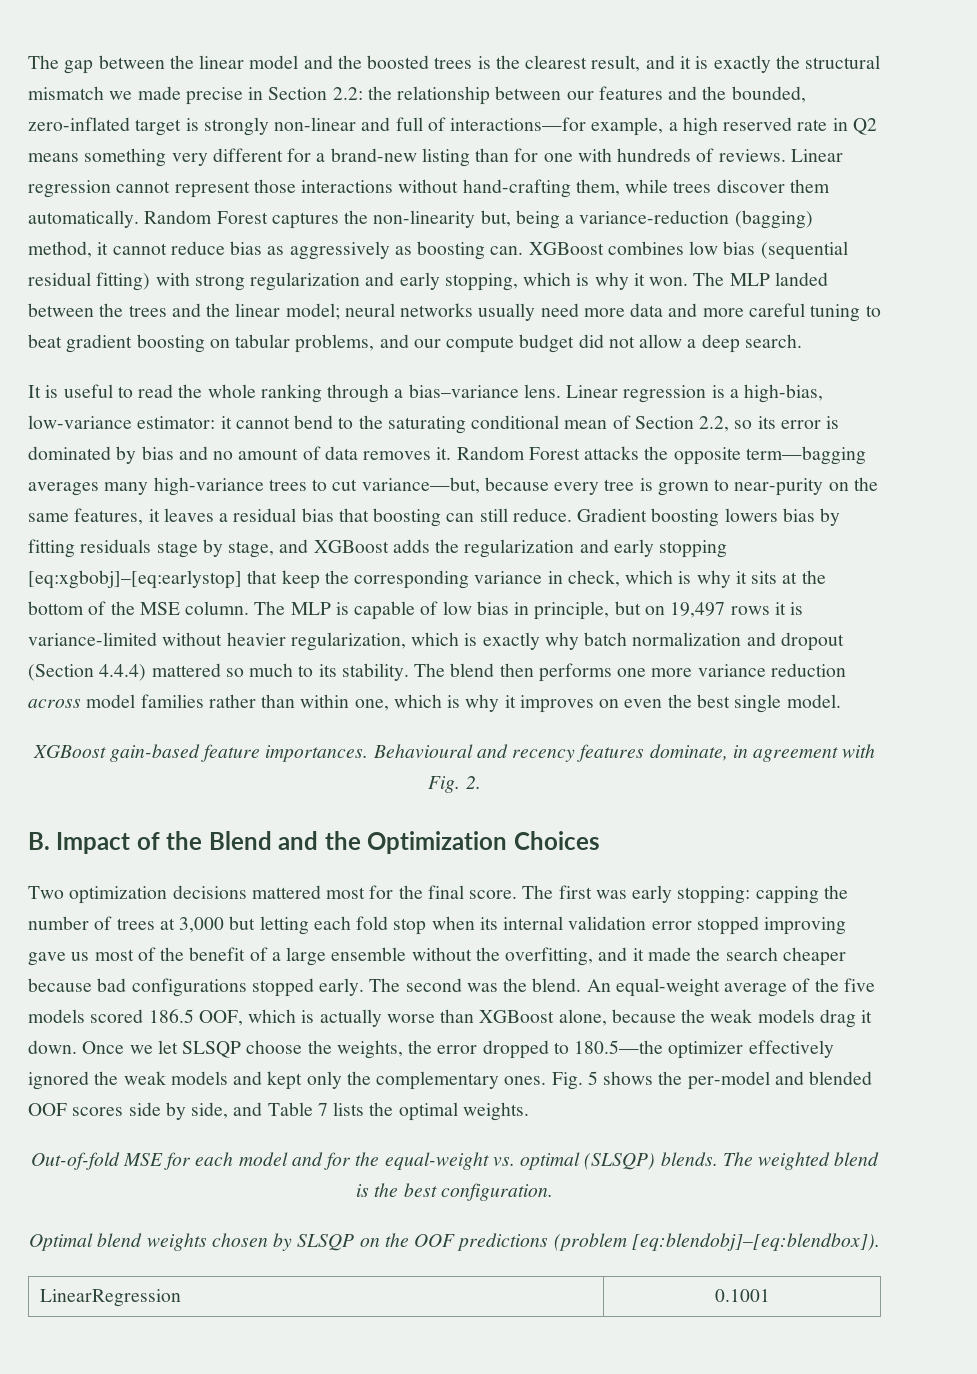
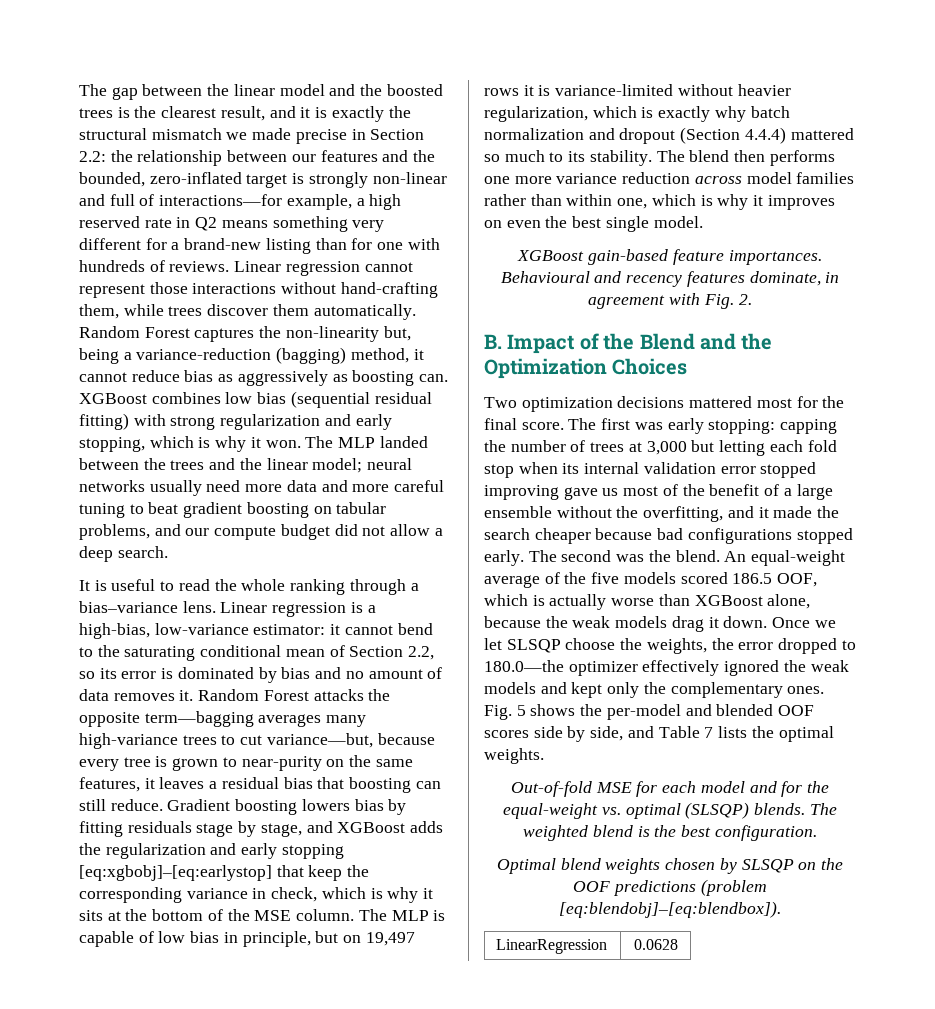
[574,1040,664,1054] 180.5—the -> [484,660,564,672] 180.0—the
[714,1289,770,1302] 0.1001 -> [633,939,678,950] 0.0628

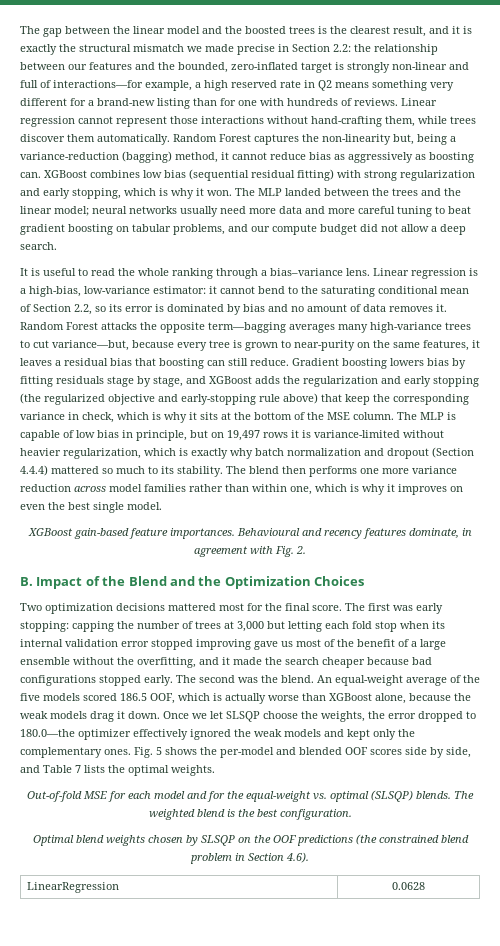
[79,865,272,881] [eq:xgbobj]–[eq:earlystop] -> [20,393,318,405] (the regularized objective and early-stopping rule above)
[700,879,767,896] [559,901,781,918] (problem [eq:blendobj]–[eq:blendbox]). -> [355,834,469,845] [190,852,309,864] (the constrained blend problem in Section 4.6).

